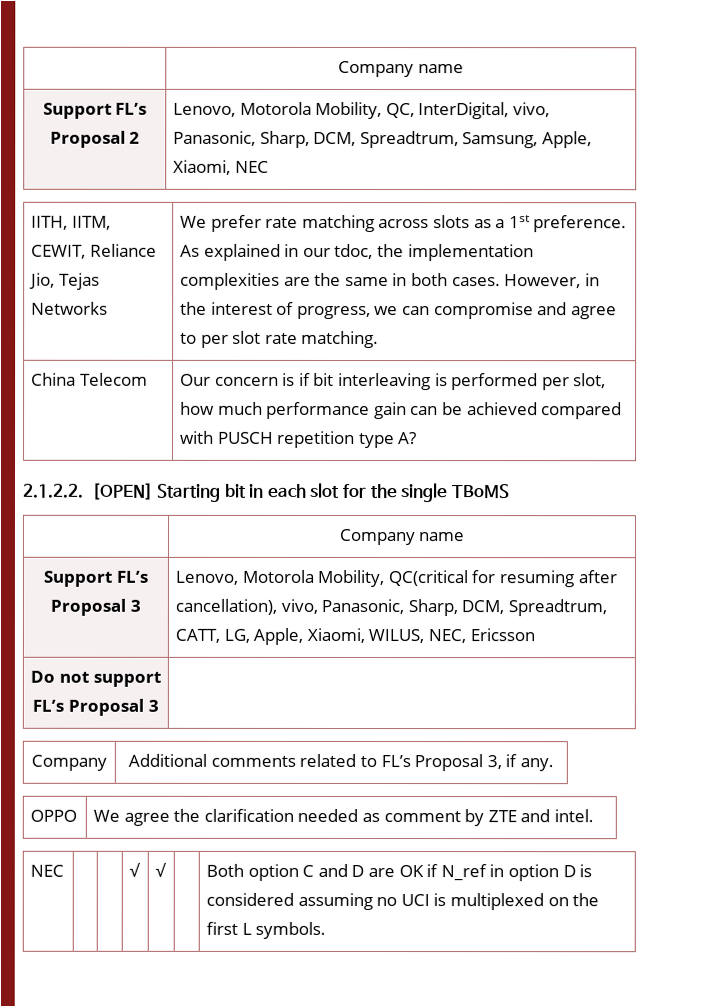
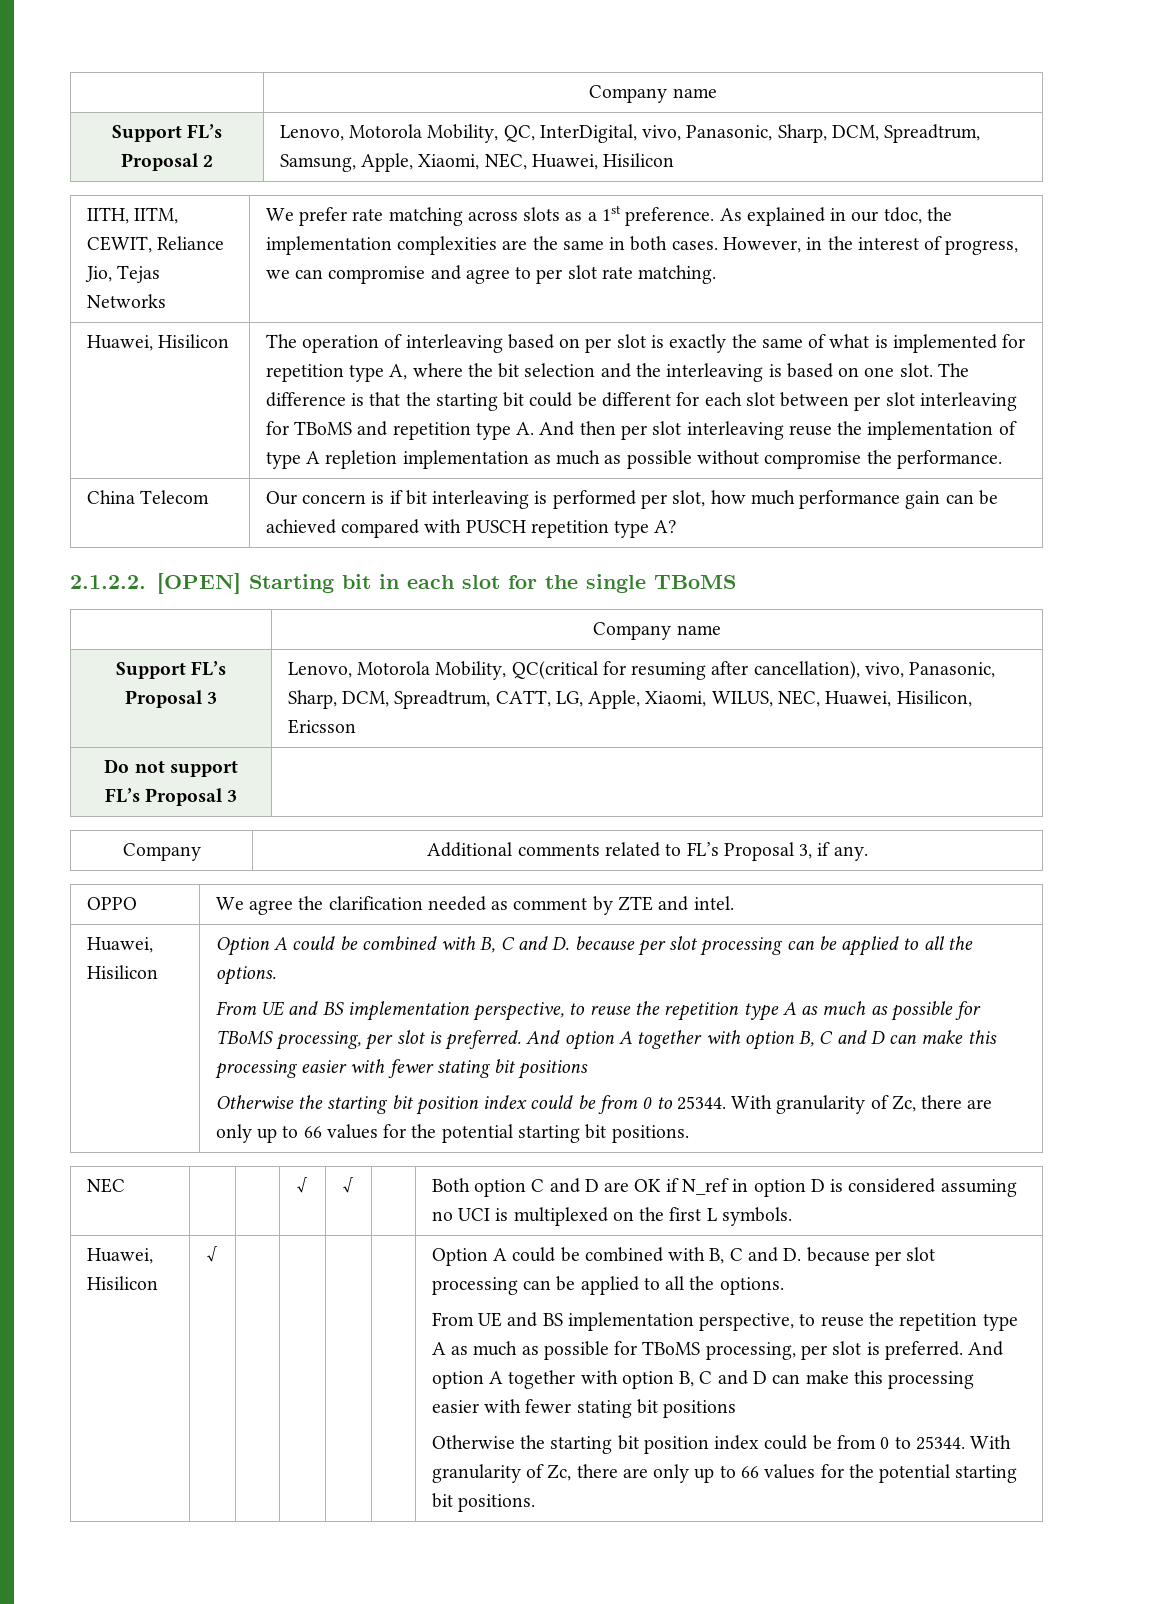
[234,160,269,173] NEC -> [484,153,675,170] NEC, Huawei, Hisilicon
(380, 339) none -> [86,334,230,351] [265,334,1026,353] [265,363,969,382] [265,392,1017,411] [265,421,1017,440] [265,450,1002,469] // Huawei, Hisilicon | The operation of interleaving based on per slot is exactly the same of what is implemented for repetition type A, where the bit selection and the interleaving is based on one slot. The difference is that the starting bit could be different for each slot between per slot interleaving for TBoMS and repetition type A. And then per slot interleaving reuse the implementation of type A repletion implementation as much as possible without compromise the performance.
(466, 636) none -> [825,690,972,707] Huawei, Hisilicon,
(594, 816) none -> [86,937,153,953] [86,965,158,979] [215,936,973,956] [215,966,276,985] [215,1001,982,1021] [215,1030,997,1050] [214,1059,589,1079] [215,1095,993,1115] [215,1124,689,1143] // Huawei, Hisilicon | Option A could be combined with B, C and D. because per slot processing can be applied to all the options. // From UE and BS implementation perspective, to reuse the repetition type A as much as possible for TBoMS processing, per slot is preferred. And option A together with option B, C and D can make this processing easier with fewer stating bit positions // Otherwise the starting bit position index could be from 0 to 25344. With granularity of Zc, there are only up to 66 values for the potential starting bit positions.
(327, 930) none -> [86,1248,153,1264] [86,1276,158,1290] [205,1246,218,1262] [431,1247,936,1266] [431,1276,784,1295] [431,1312,1018,1331] [431,1341,1004,1360] [431,1370,975,1389] [431,1399,737,1418] [431,1435,1012,1454] [431,1464,1018,1483] [431,1493,536,1512] // Huawei, Hisilicon | √ | | | | | Option A could be combined with B, C and D. because per slot processing can be applied to all the options. // From UE and BS implementation perspective, to reuse the repetition type A as much as possible for TBoMS processing, per slot is preferred. And option A together with option B, C and D can make this processing easier with fewer stating bit positions // Otherwise the starting bit position index could be from 0 to 25344. With granularity of Zc, there are only up to 66 values for the potential starting bit positions.

